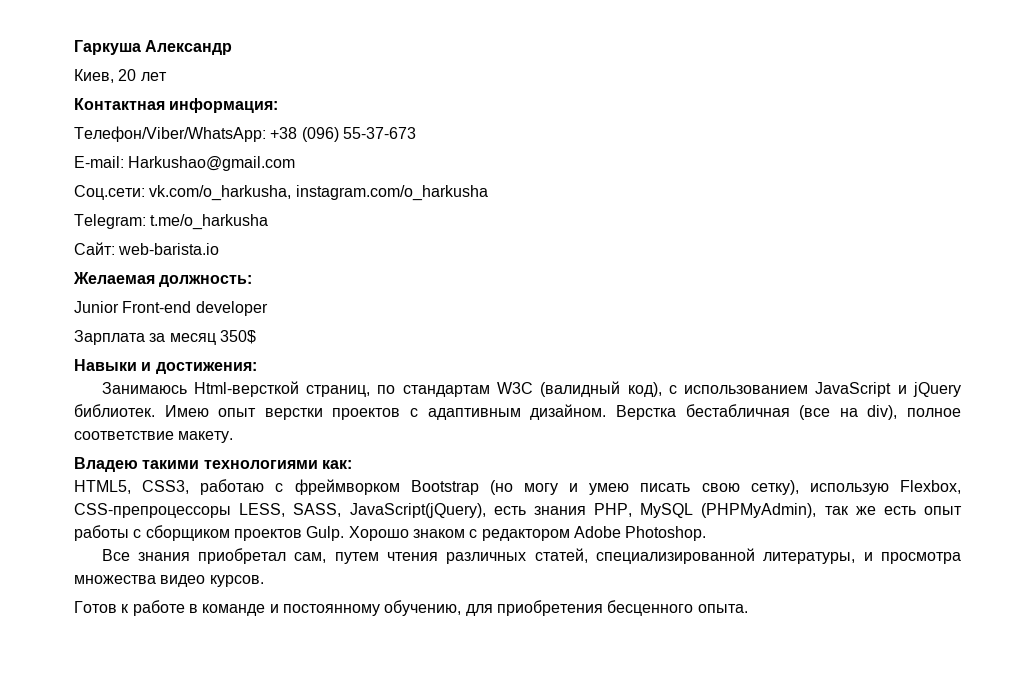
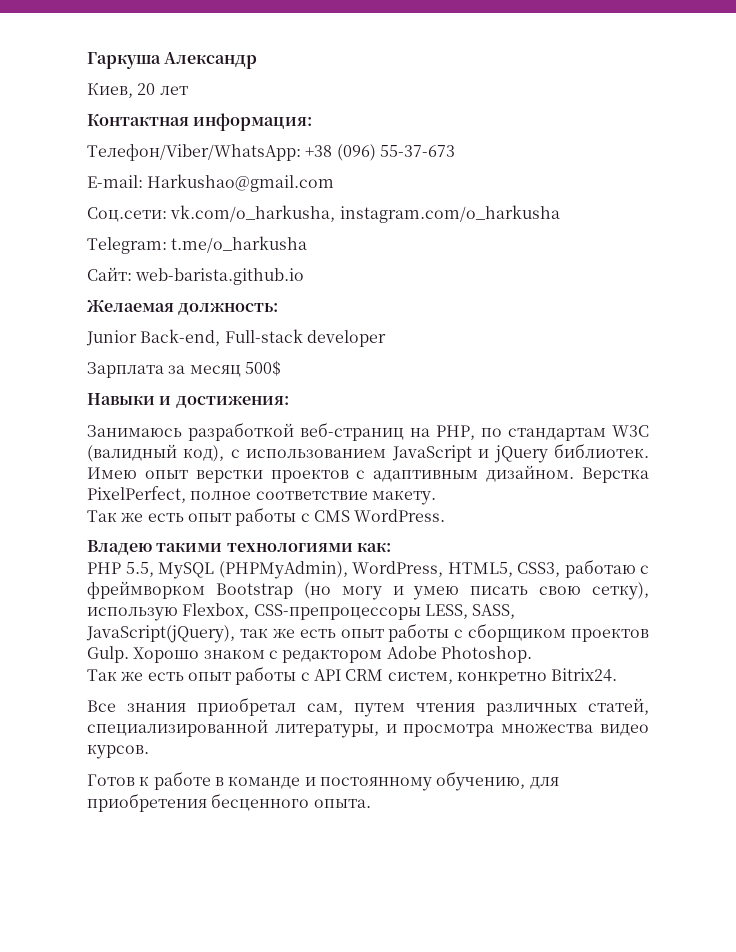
[118,243,220,255] web-barista.io -> [135,268,305,285] web-barista.github.io
[122,301,192,313] Front-end -> [140,329,303,346] Back-end, Full-stack
[219,330,256,344] 350$ -> [244,360,281,376] 500$
[193,381,371,397] Html-версткой страниц, -> [188,422,475,441] разработкой веб-страниц на PHP,
[685,404,898,420] бестабличная (все на div), -> [87,486,186,503] PixelPerfect,
(234, 437) none -> [87,507,446,526] // Так же есть опыт работы с CMS WordPress.
(352, 464) none -> [87,561,443,579] PHP 5.5, MySQL (PHPMyAdmin), WordPress,
[493,503,817,518] есть знания PHP, MySQL (PHPMyAdmin), -> (235, 634) none
(707, 533) none -> [87,666,618,685] // Так же есть опыт работы с API CRM систем, конкретно Bitrix24.

